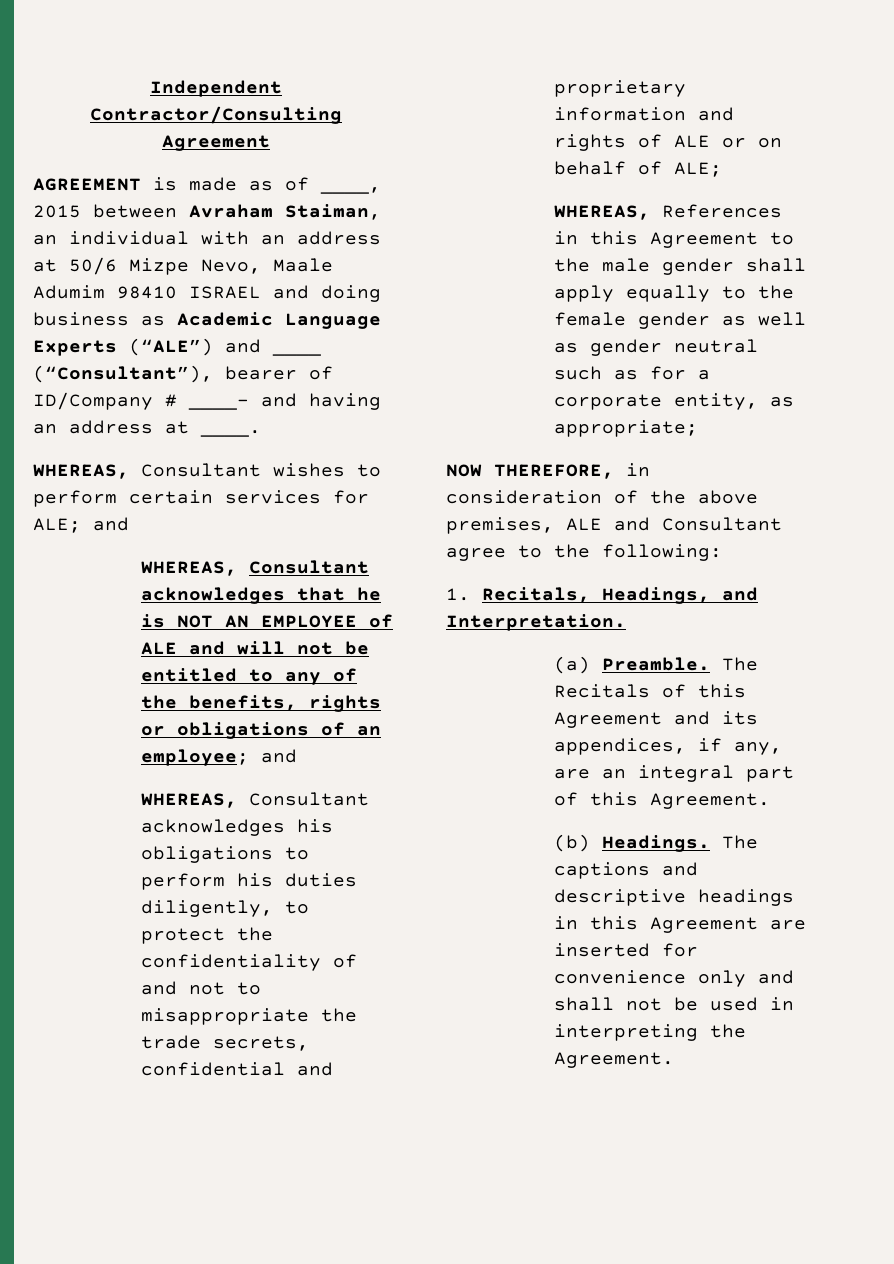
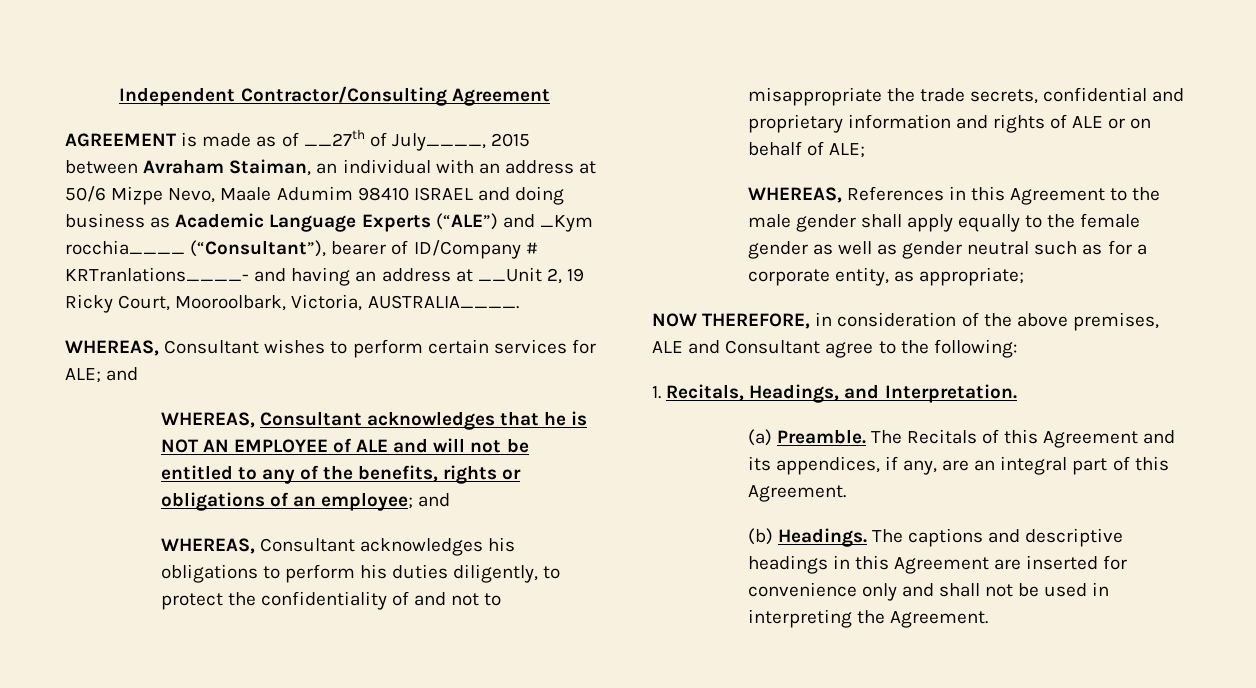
[320,187,381,194] ____, -> [303,129,486,151] __27th of July____,
[272,352,321,356] ____ -> [539,215,593,232] [65,240,185,255] _Kym rocchia____
[188,399,249,410] ____- -> [65,267,249,282] KRTranlations____-
[200,430,261,437] ____. -> [477,267,585,284] [65,294,519,313] __Unit 2, 19 Ricky Court, Mooroolbark, Victoria, AUSTRALIA____.

